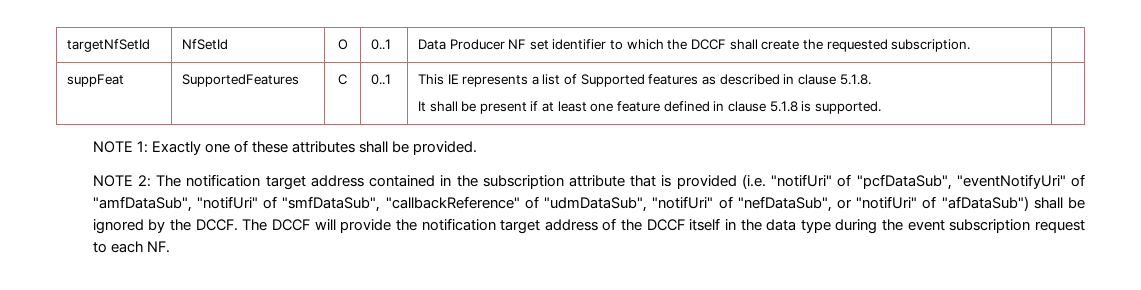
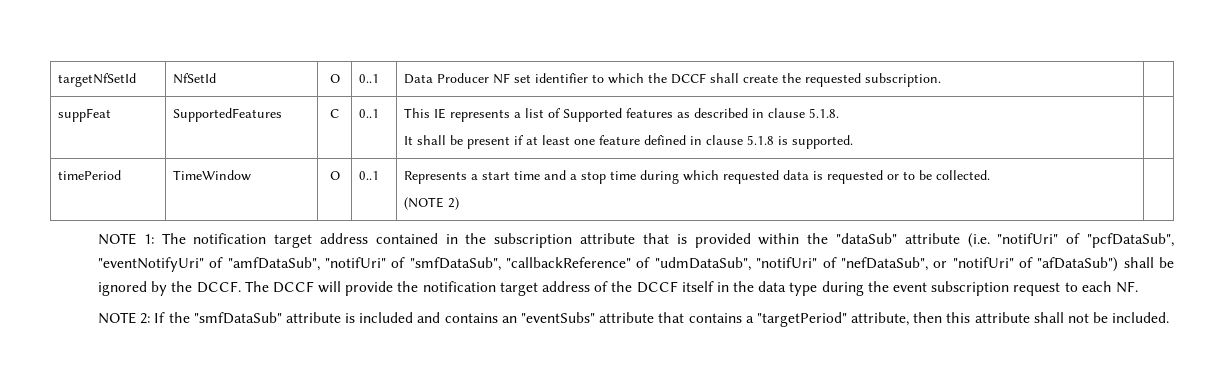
[92,140,478,155] [92,175,152,187] // NOTE 1: Exactly one of these attributes shall be provided. // NOTE 2: -> [58,170,122,180] [173,170,252,181] [329,171,340,180] [359,171,380,180] [404,170,991,184] [404,197,460,210] [97,233,154,245] // timePeriod | TimeWindow | O | 0..1 | Represents a start time and a stop time during which requested data is requested or to be collected. // (NOTE 2) | // NOTE 1:
(737, 182) none -> [758,233,960,245] within the "dataSub" attribute
(170, 247) none -> [97,312,1170,327] // NOTE 2: If the "smfDataSub" attribute is included and contains an "eventSubs" attribute that contains a "targetPeriod" attribute, then this attribute shall not be included.

